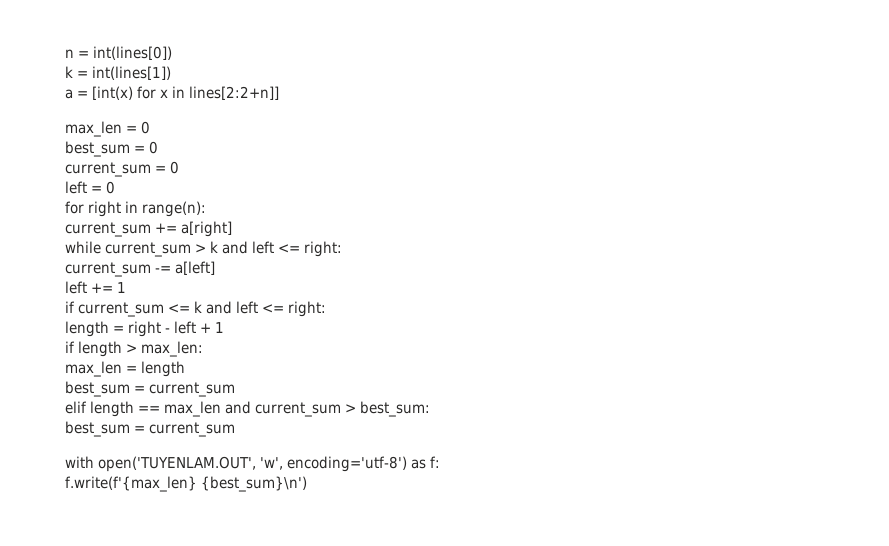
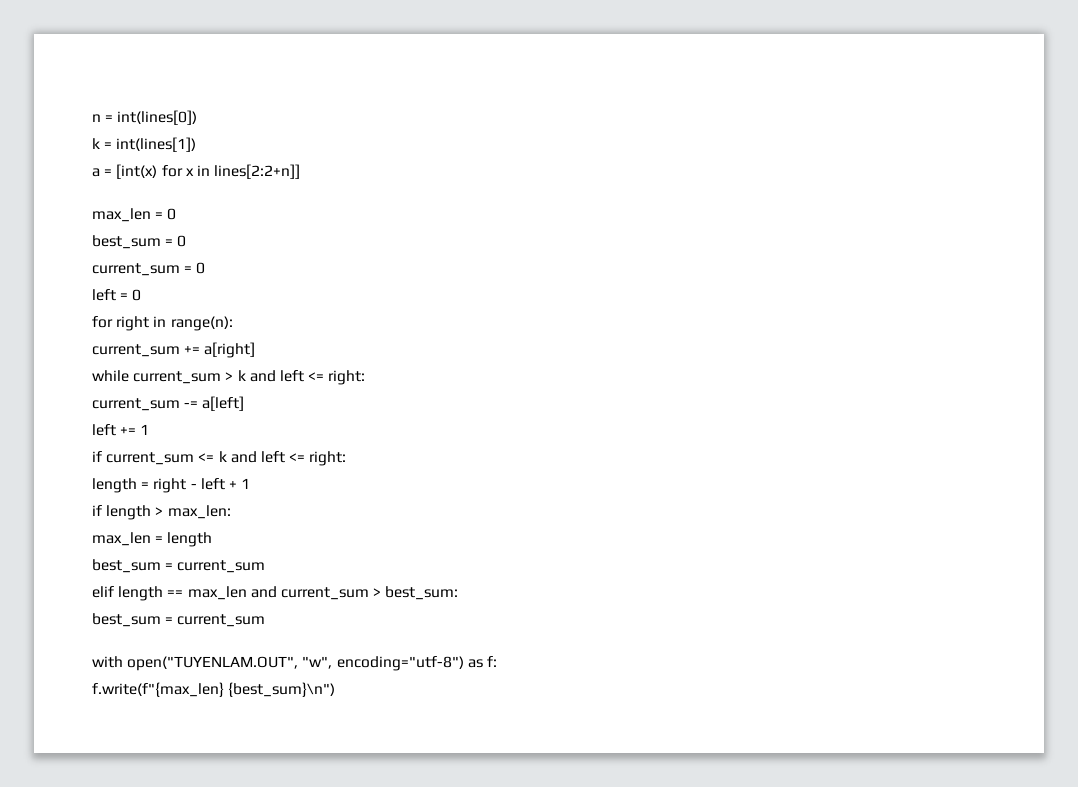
[98,456,407,472] open('TUYENLAM.OUT', 'w', encoding='utf-8') -> [127,656,464,671] open("TUYENLAM.OUT", "w", encoding="utf-8")
[65,476,307,492] f.write(f'{max_len} {best_sum}\n') -> [92,682,336,697] f.write(f"{max_len} {best_sum}\n")

